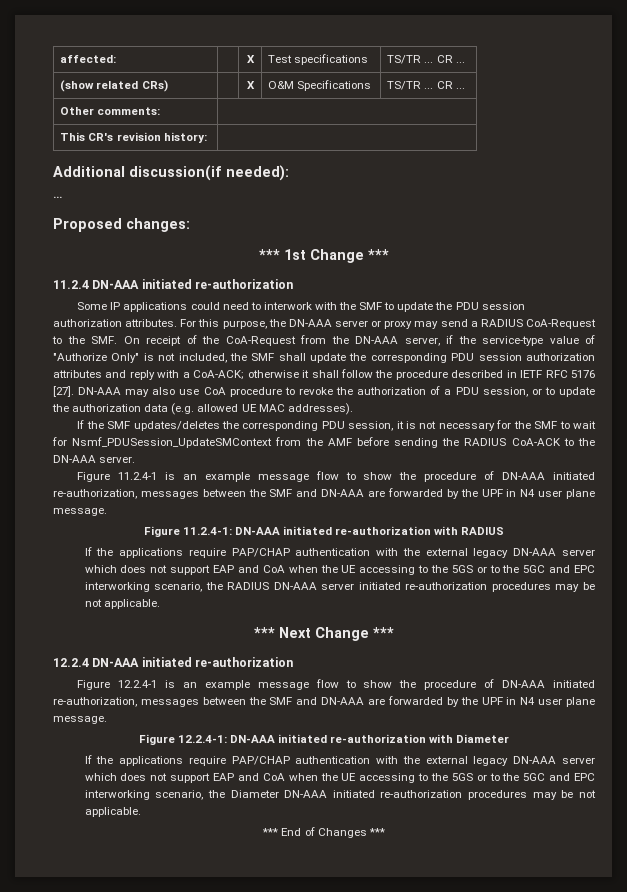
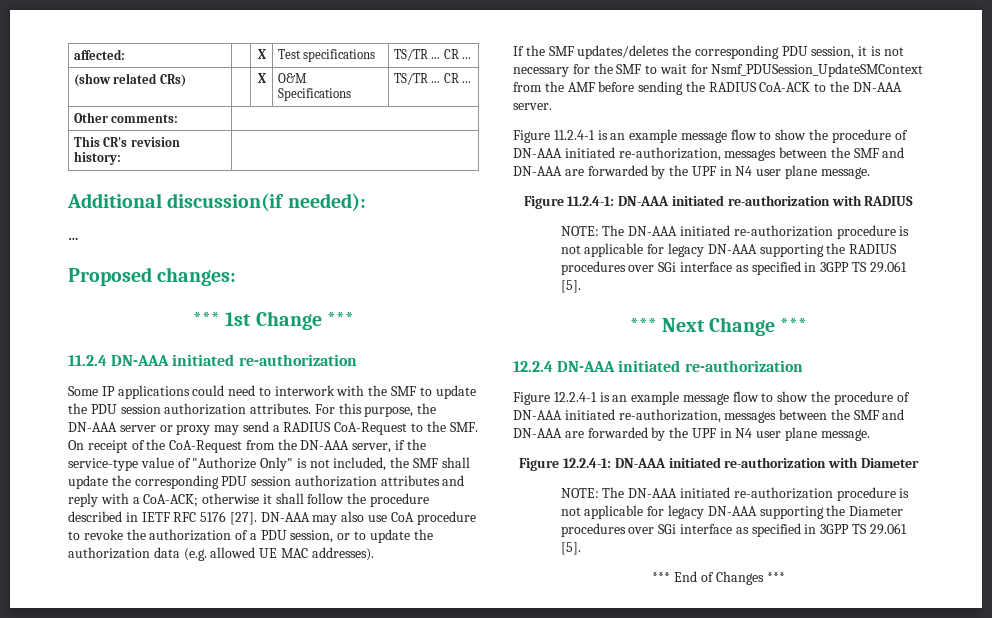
[84,547,595,558] [84,565,595,575] [84,582,595,592] [84,599,160,609] If the applications require PAP/CHAP authentication with the external legacy DN-AAA server which does not support EAP and CoA when the UE accessing to the 5GS or to the 5GC and EPC interworking scenario, the RADIUS DN-AAA server initiated re-authorization procedures may be not applicable. -> [560,225,910,239] [560,243,898,257] [560,261,907,275] [560,280,581,293] NOTE: The DN-AAA initiated re-authorization procedure is not applicable for legacy DN-AAA supporting the RADIUS procedures over SGi interface as specified in 3GPP TS 29.061 [5].
[84,755,595,766] [84,773,595,783] [84,790,596,800] [84,807,141,817] If the applications require PAP/CHAP authentication with the external legacy DN-AAA server which does not support EAP and CoA when the UE accessing to the 5GS or to the 5GC and EPC interworking scenario, the Diameter DN-AAA initiated re-authorization procedures may be not applicable. -> [560,487,910,501] [560,505,904,519] [560,523,907,537] [560,542,581,555] NOTE: The DN-AAA initiated re-authorization procedure is not applicable for legacy DN-AAA supporting the Diameter procedures over SGi interface as specified in 3GPP TS 29.061 [5].

